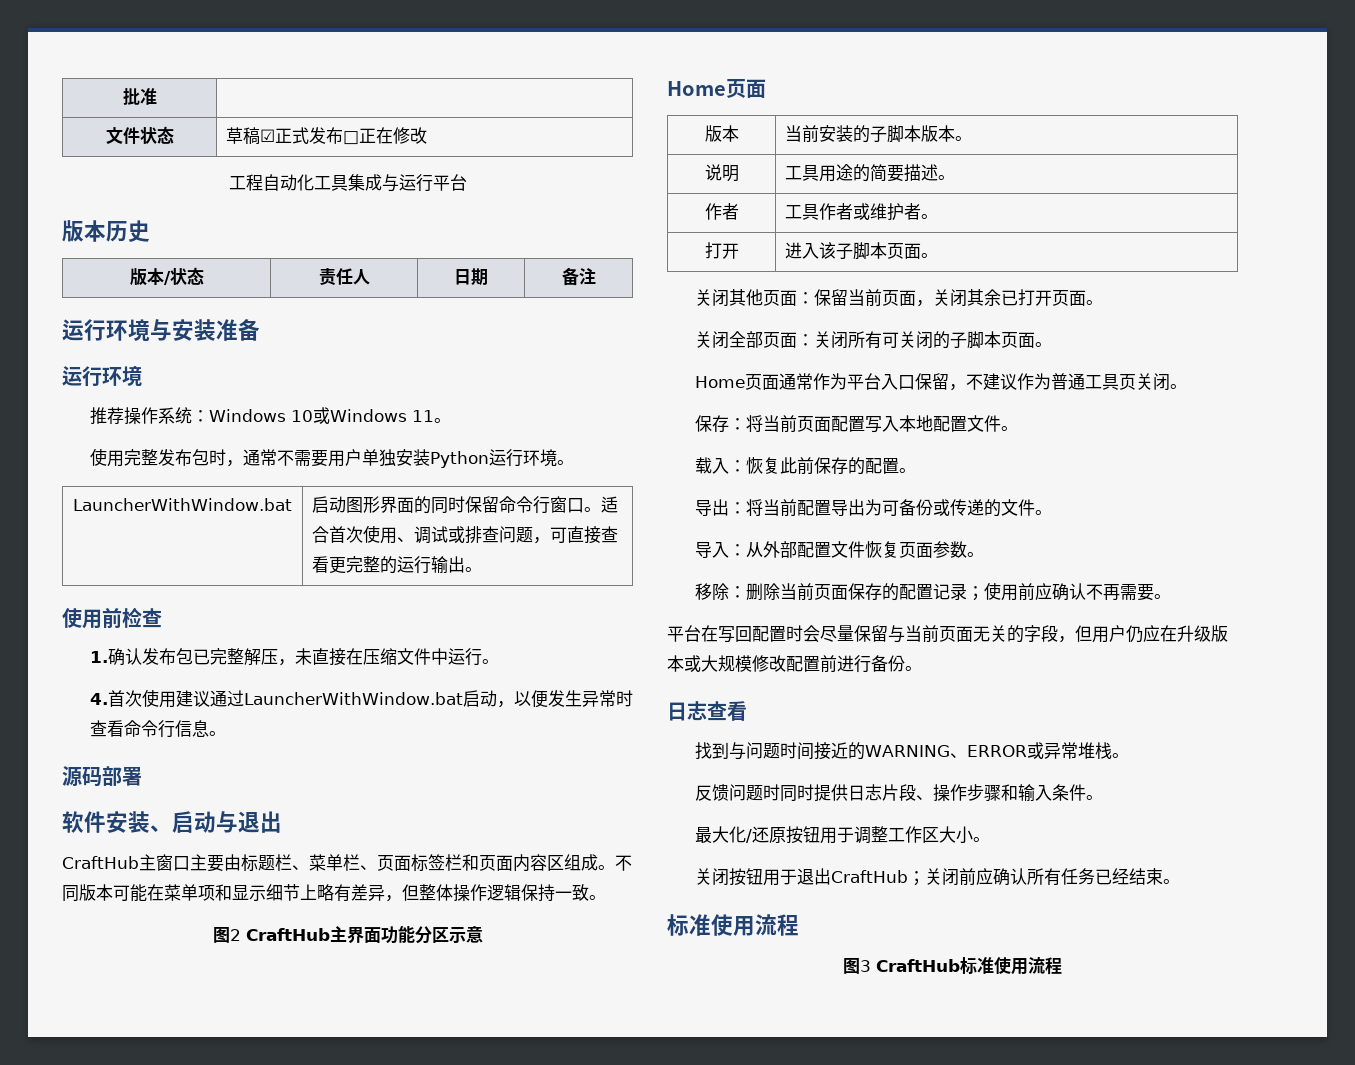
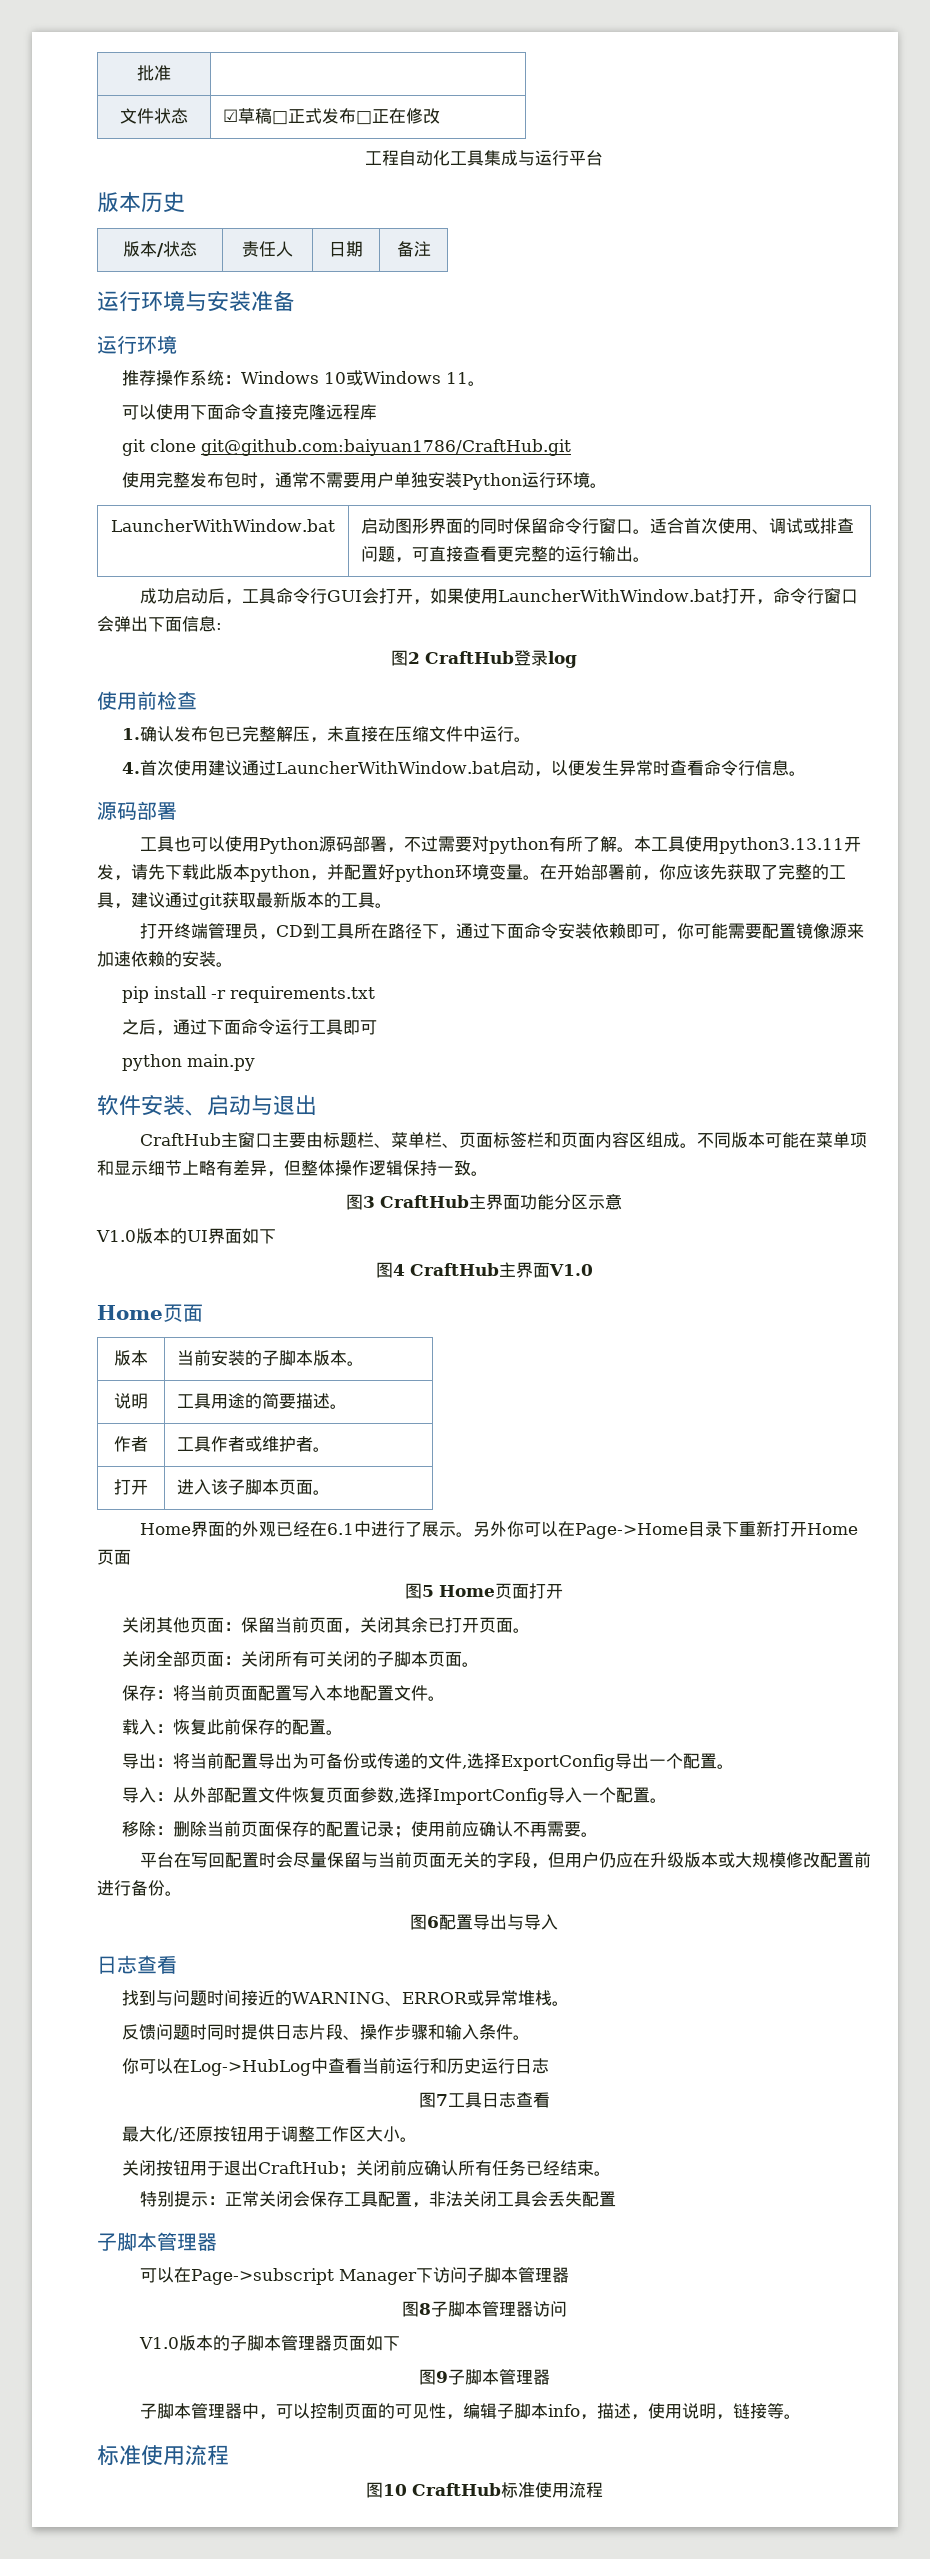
[226,127,276,145] 草稿☑ -> [223,108,289,125] ☑草稿□
(451, 420) none -> [121,404,377,420] [121,439,571,456] // 可以使用下面命令直接克隆远程库 // git clone git@github.com:baiyuan1786/CraftHub.git
(483, 569) none -> [139,588,858,605] [97,616,222,632] [391,650,577,668] // 成功启动后，工具命令行GUI会打开，如果使用LauncherWithWindow.bat打开，命令行窗口会弹出下面信息: // 图2 CraftHub登录log
(142, 776) none -> [139,836,861,854] [97,864,846,882] [97,892,392,910] [139,923,864,940] [97,951,233,967] [121,986,375,1003] [121,1019,377,1036] [121,1054,255,1071] // 工具也可以使用Python源码部署，不过需要对python有所了解。本工具使用python3.13.11开发，请先下载此版本python，并配置好python环境变量。在开始部署前，你应该先获取了完整的工具，建议通过git获取最新版本的工具。 // 打开终端管理员，CD到工具所在路径下，通过下面命令安装依赖即可，你可能需要配置镜像源来加速依赖的安装。 // pip install -r requirements.txt // 之后，通过下面命令运行工具即可 // python main.py
[229,929,241,941] 2 -> [363,1196,375,1208] 3
(483, 934) none -> [96,1228,276,1244] [375,1262,593,1278] // V1.0版本的UI界面如下 // 图4 CraftHub主界面V1.0
(939, 255) none -> [139,1521,858,1539] [97,1549,131,1565] [405,1583,563,1599] // Home界面的外观已经在6.1中进行了展示。另外你可以在Page->Home目录下重新打开Home页面 // 图5 Home页面打开
[694,373,1187,391] // Home页面通常作为平台入口保留，不建议作为普通工具页关闭。 -> (479, 1664) none
(1035, 507) none -> [461,1753,717,1771] ,选择ExportConfig导出一个配置
(967, 549) none -> [393,1787,650,1805] ,选择ImportConfig导入一个配置
(922, 668) none -> [410,1914,558,1930] // 图6配置导出与导入
(1103, 797) none -> [121,2058,549,2076] [418,2092,550,2108] // 你可以在Log->HubLog中查看当前运行和历史运行日志 // 图7工具日志查看
(1180, 881) none -> [139,2191,616,2208] [97,2232,217,2251] [139,2267,569,2285] [401,2301,567,2317] [138,2335,400,2351] [418,2369,550,2385] [139,2403,801,2420] // 特别提示：正常关闭会保存工具配置，非法关闭工具会丢失配置 // 子脚本管理器 // 可以在Page->subscript Manager下访问子脚本管理器 // 图8子脚本管理器访问 // V1.0版本的子脚本管理器页面如下 // 图9子脚本管理器 // 子脚本管理器中，可以控制页面的可见性，编辑子脚本info，描述，使用说明，链接等。
[860,960,871,972] 3 -> [382,2484,407,2496] 10

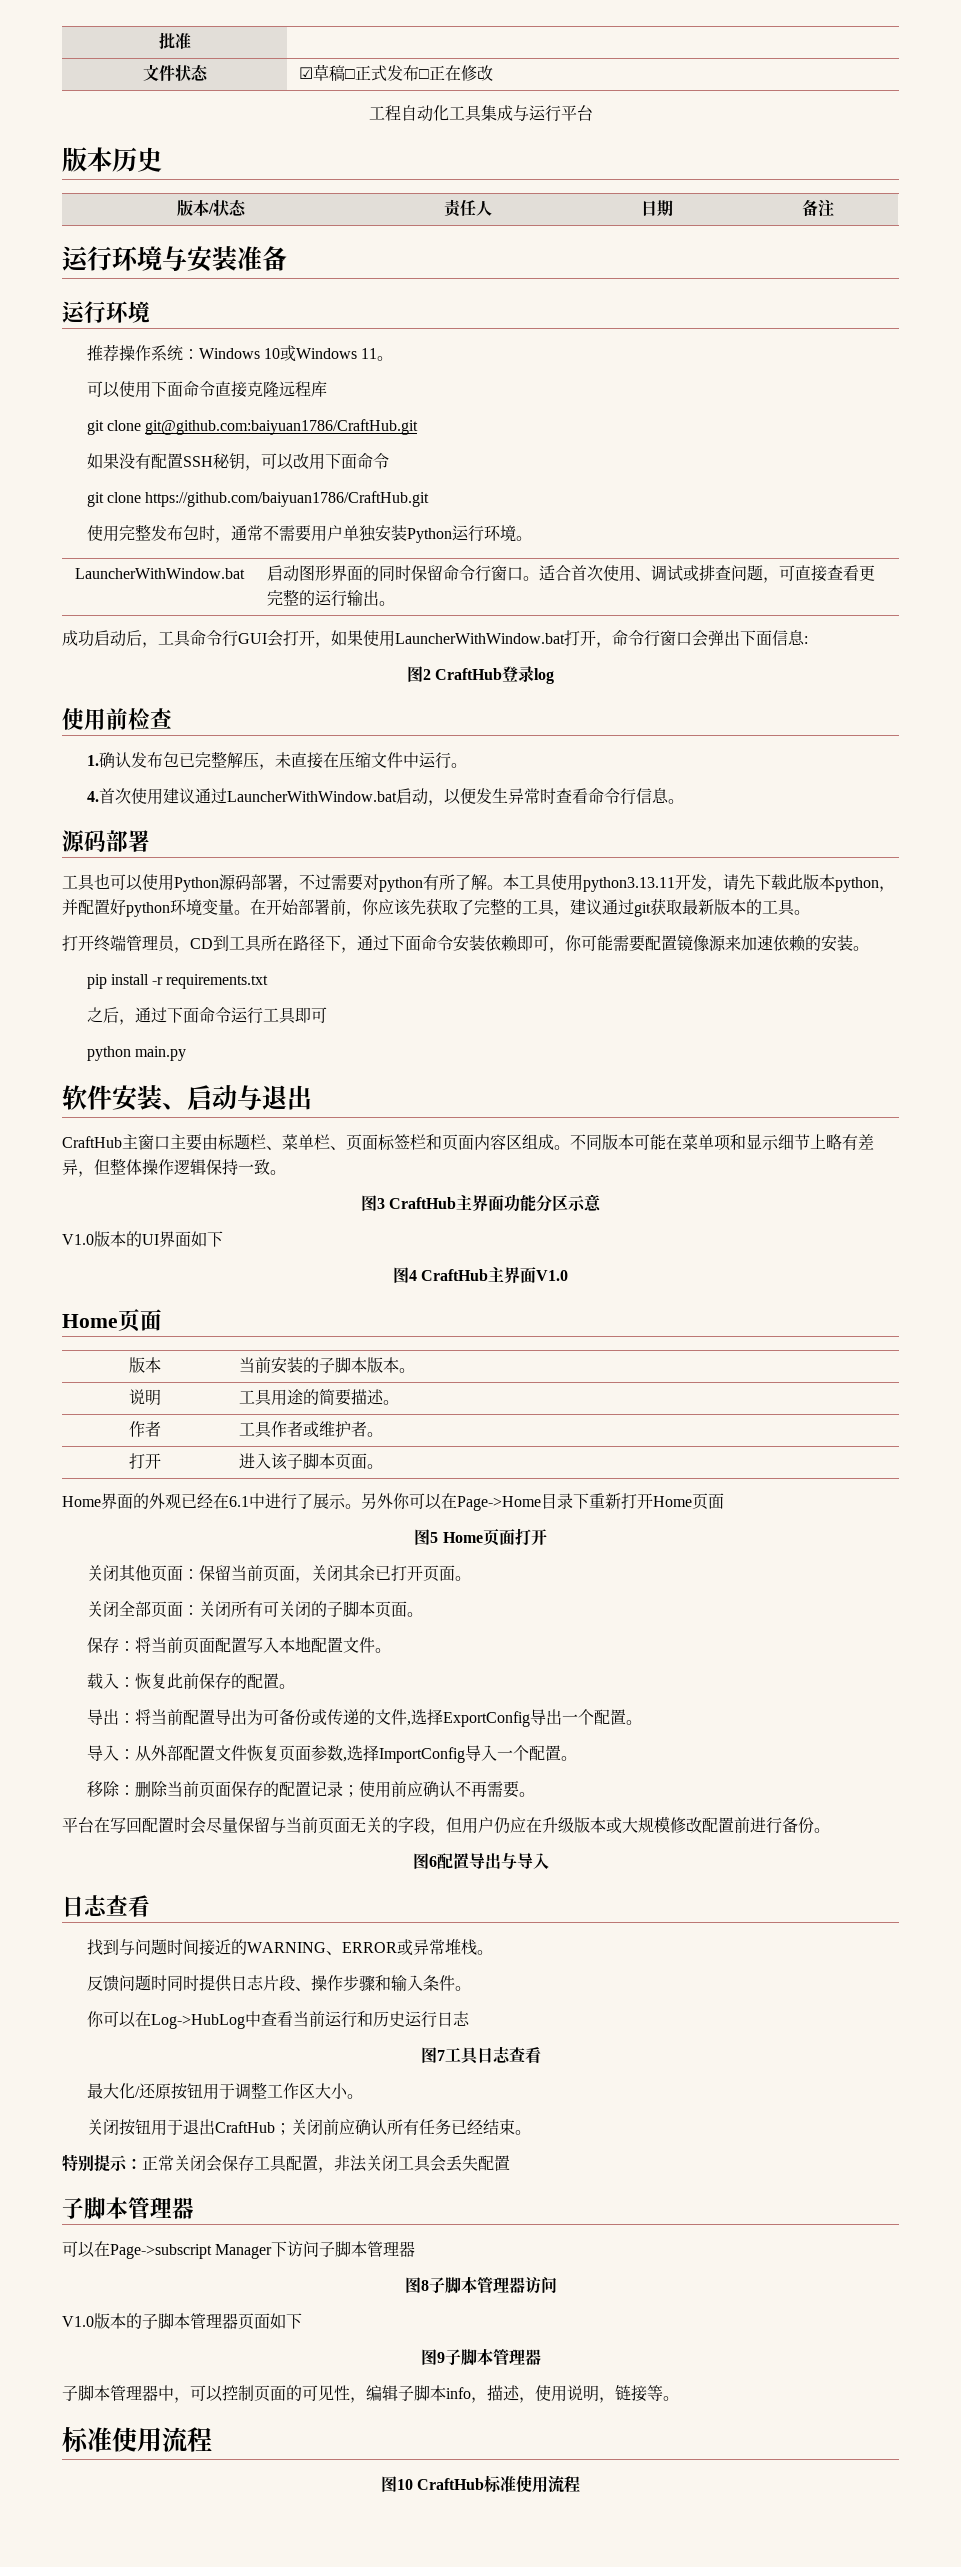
(571, 447) none -> [86,453,389,471] [86,491,430,507] // 如果没有配置SSH秘钥，可以改用下面命令 // git clone https://github.com/baiyuan1786/CraftHub.git

